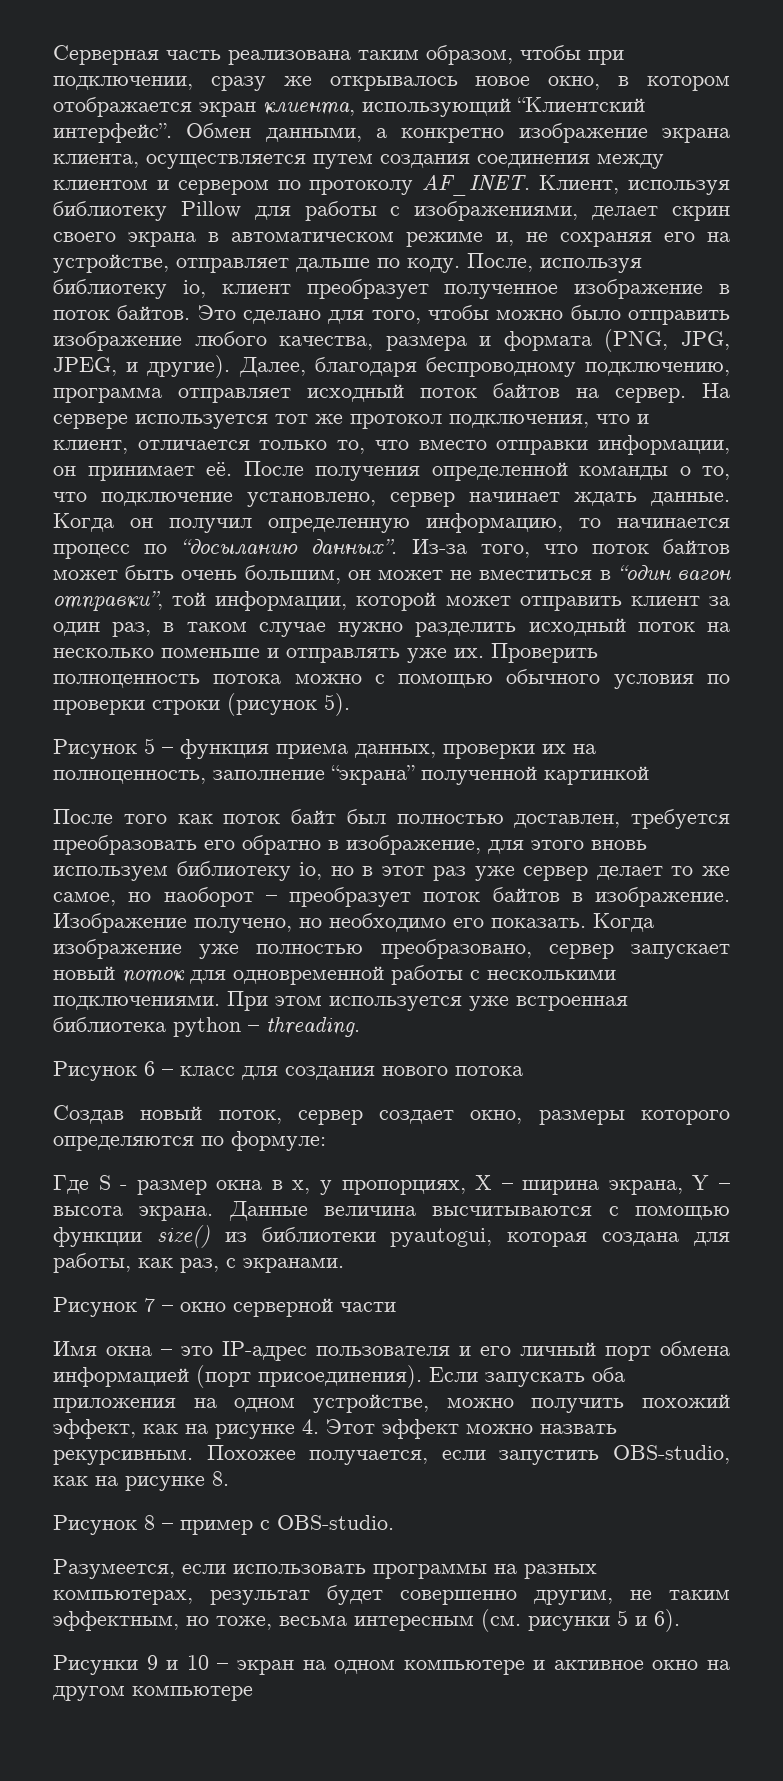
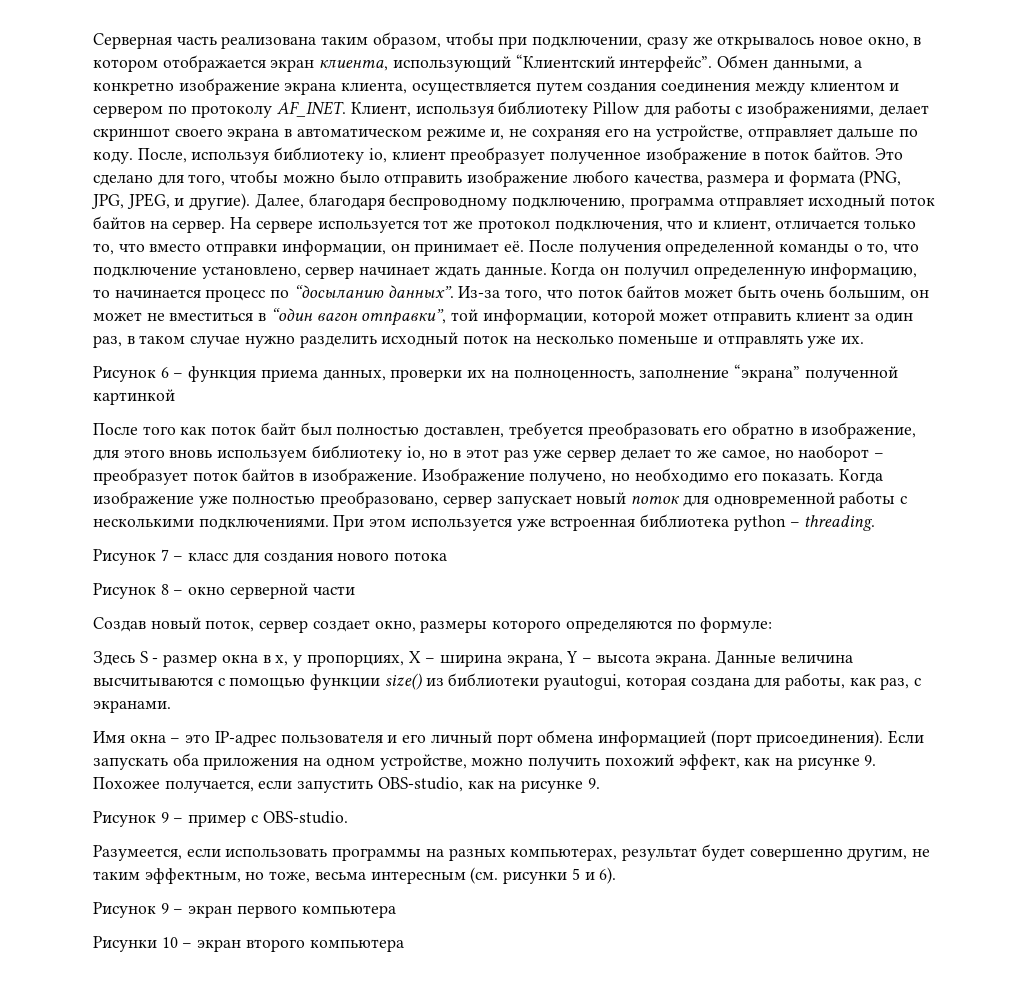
[672,206,730,221] скрин -> [93,128,170,141] скриншот
[491,643,598,663] [53,669,730,689] [53,693,350,716] [53,738,155,759] Проверить полноценность потока можно с помощью обычного условия по проверки строки (рисунок 5). // Рисунок 5 -> [93,366,169,382] // Рисунок 6
[144,1061,155,1076] 6 -> [160,549,169,561] 7
(523, 1071) none -> [93,583,355,599] // Рисунок 8 – окно серверной части
[53,1175,89,1194] Где -> [93,651,135,666] Здесь
[53,1297,396,1317] // Рисунок 7 – окно серверной части -> (171, 706) none
[302,1419,617,1439] [53,1450,193,1465] 4. Этот эффект можно назвать рекурсивным. -> [864,755,877,766] 9.
[212,1471,229,1486] [53,1515,155,1535] 8. // Рисунок 8 -> [587,778,600,789] [93,811,169,827] 9. // Рисунок 9
(680, 1620) none -> [93,902,396,918] // Рисунок 9 – экран первого компьютера
[146,1655,179,1670] 9 и -> (157, 944) none
[302,1660,730,1675] [53,1686,253,1701] на одном компьютере и активное окно на другом компьютере -> [245,939,404,952] второго компьютера

